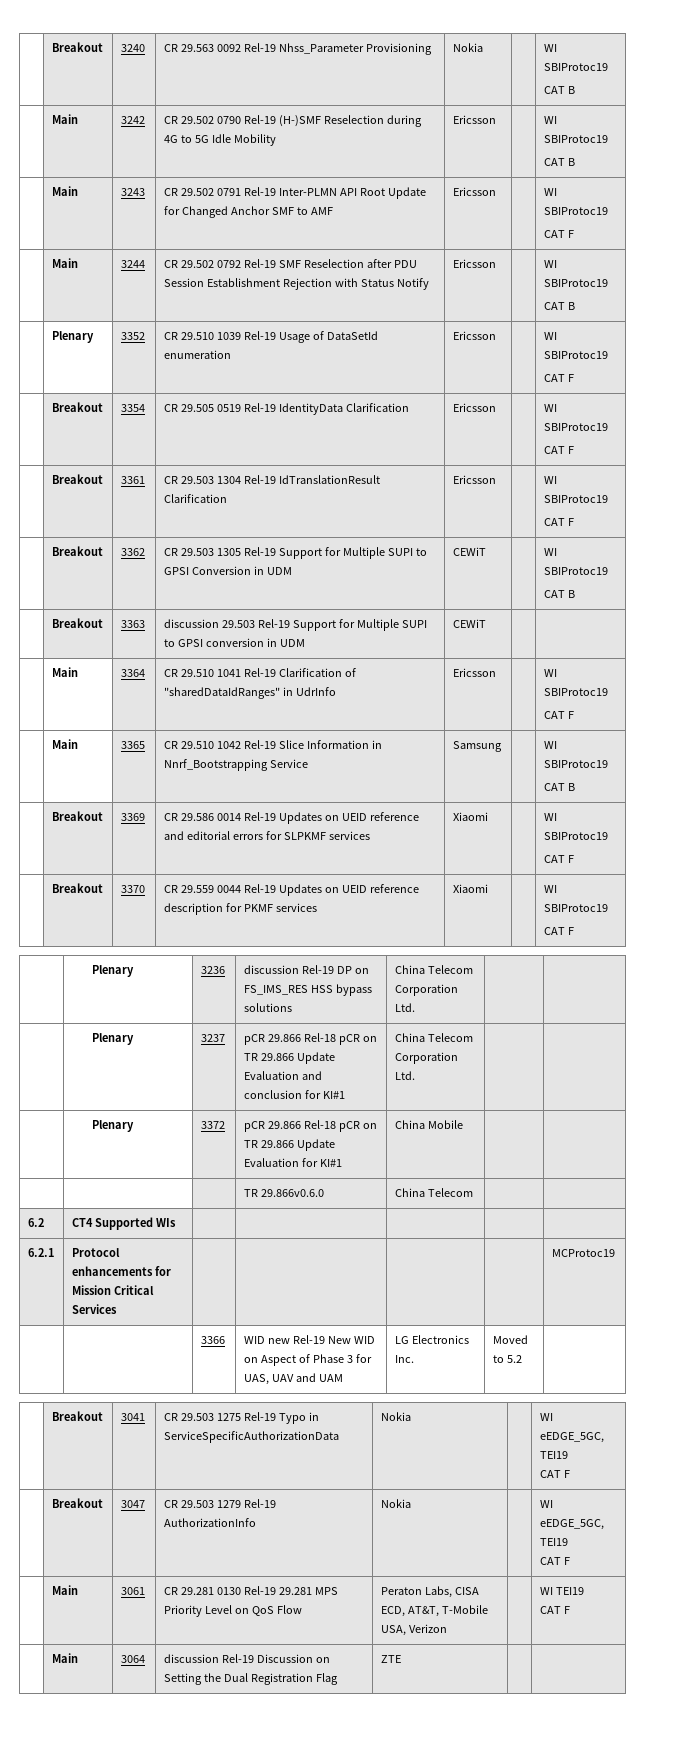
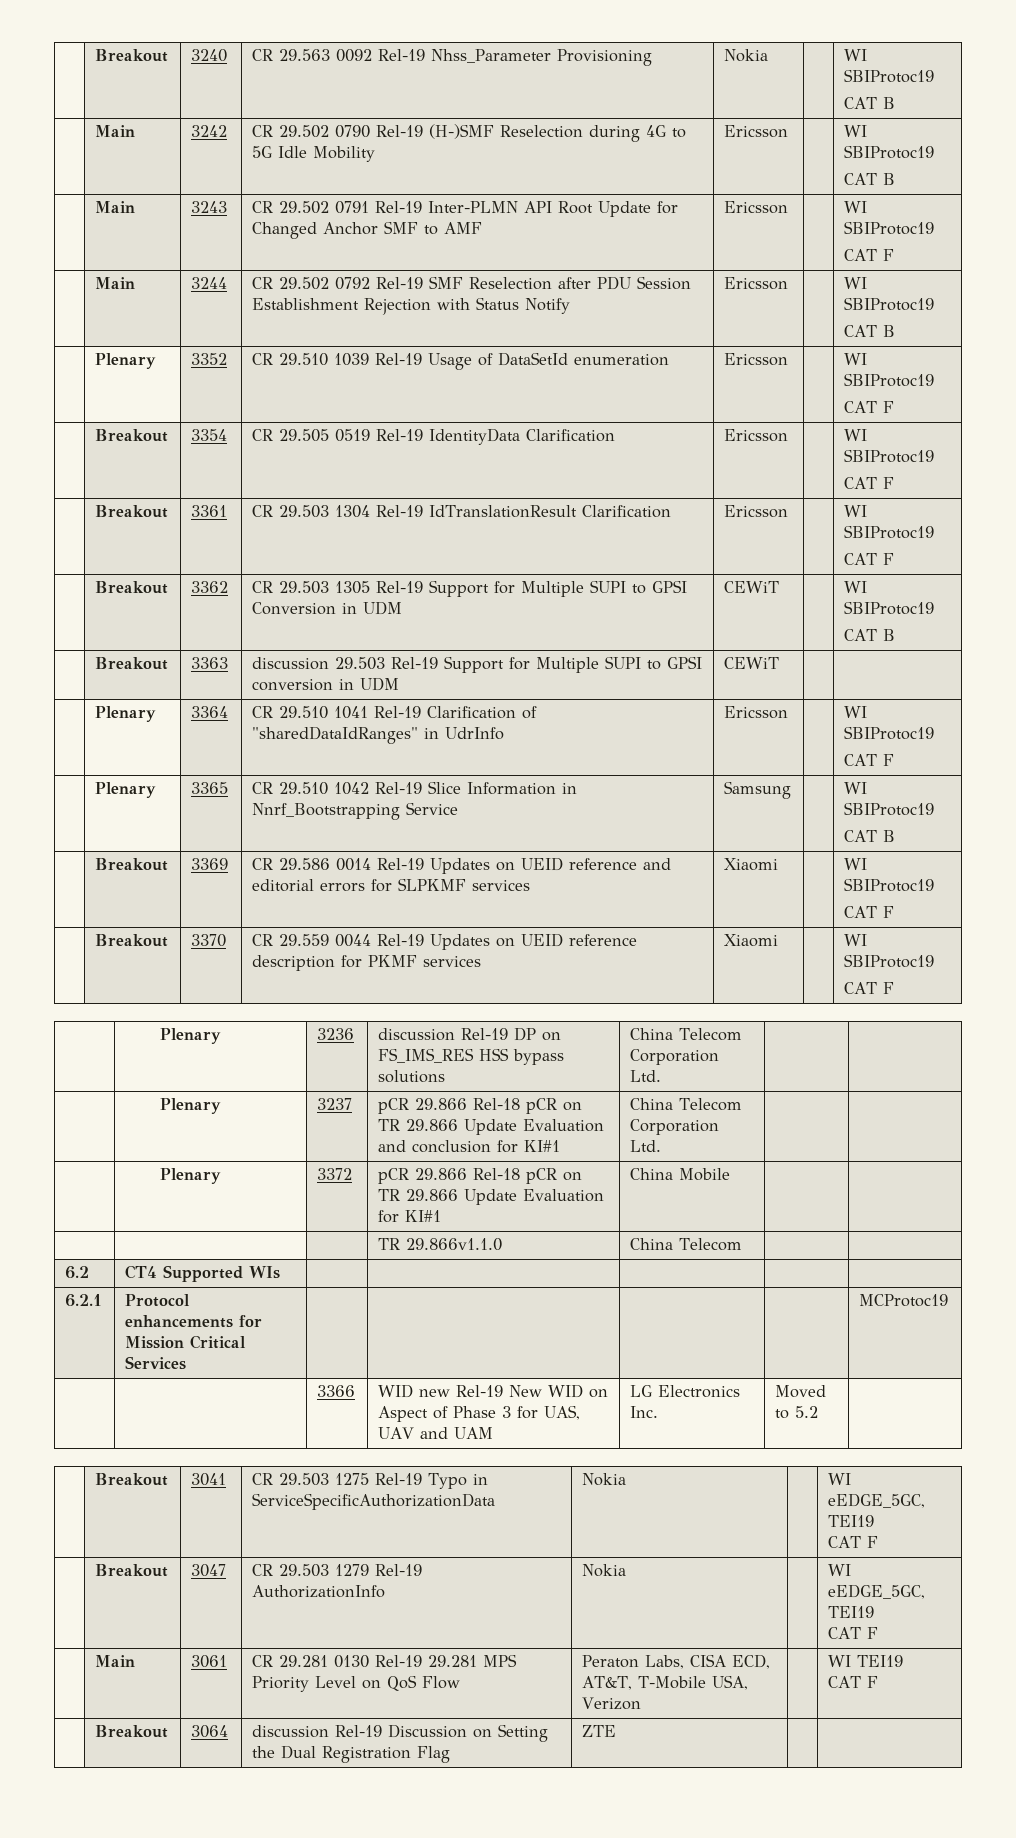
[51,667,78,677] Main -> [95,706,157,722] Plenary
[51,739,78,749] Main -> [95,782,157,798] Plenary
[260,1189,324,1197] 29.866v0.6.0 -> [406,1238,503,1251] 29.866v1.1.0
[51,1653,78,1663] Main -> [95,1725,169,1738] Breakout

